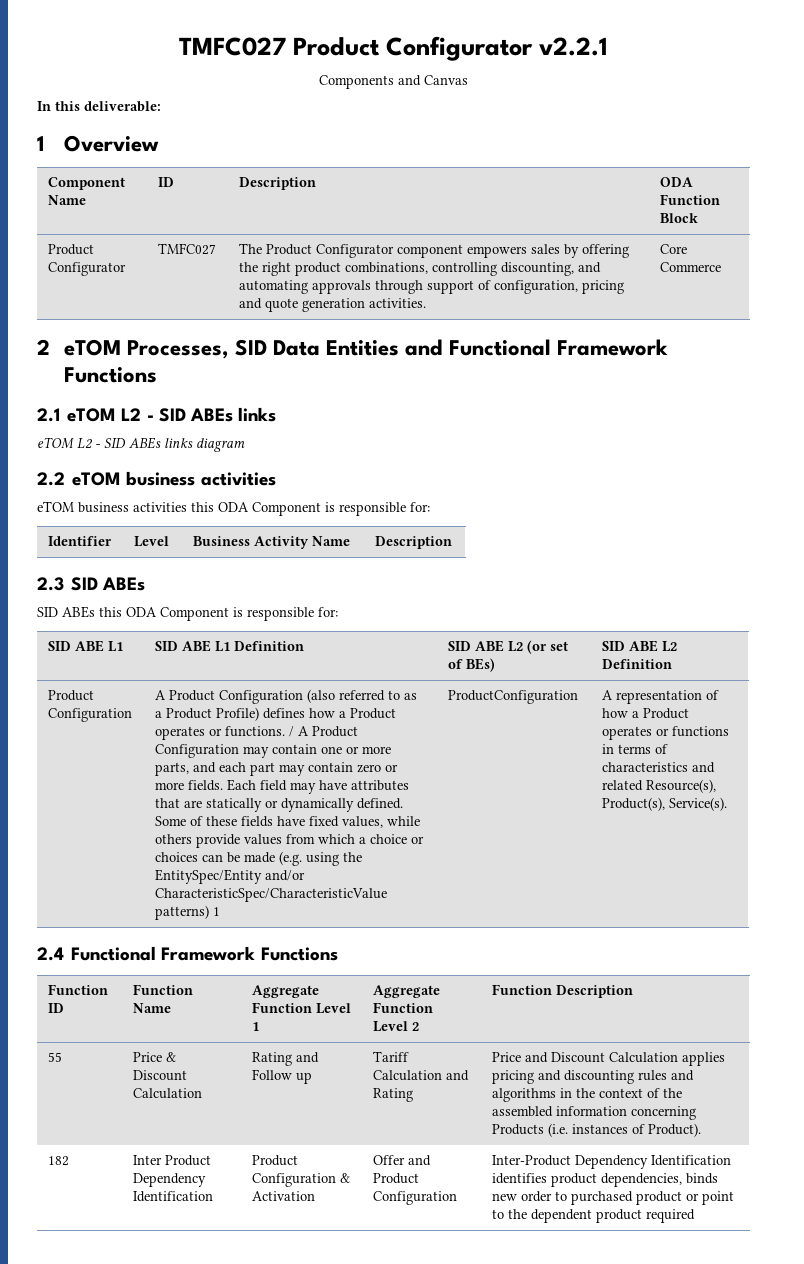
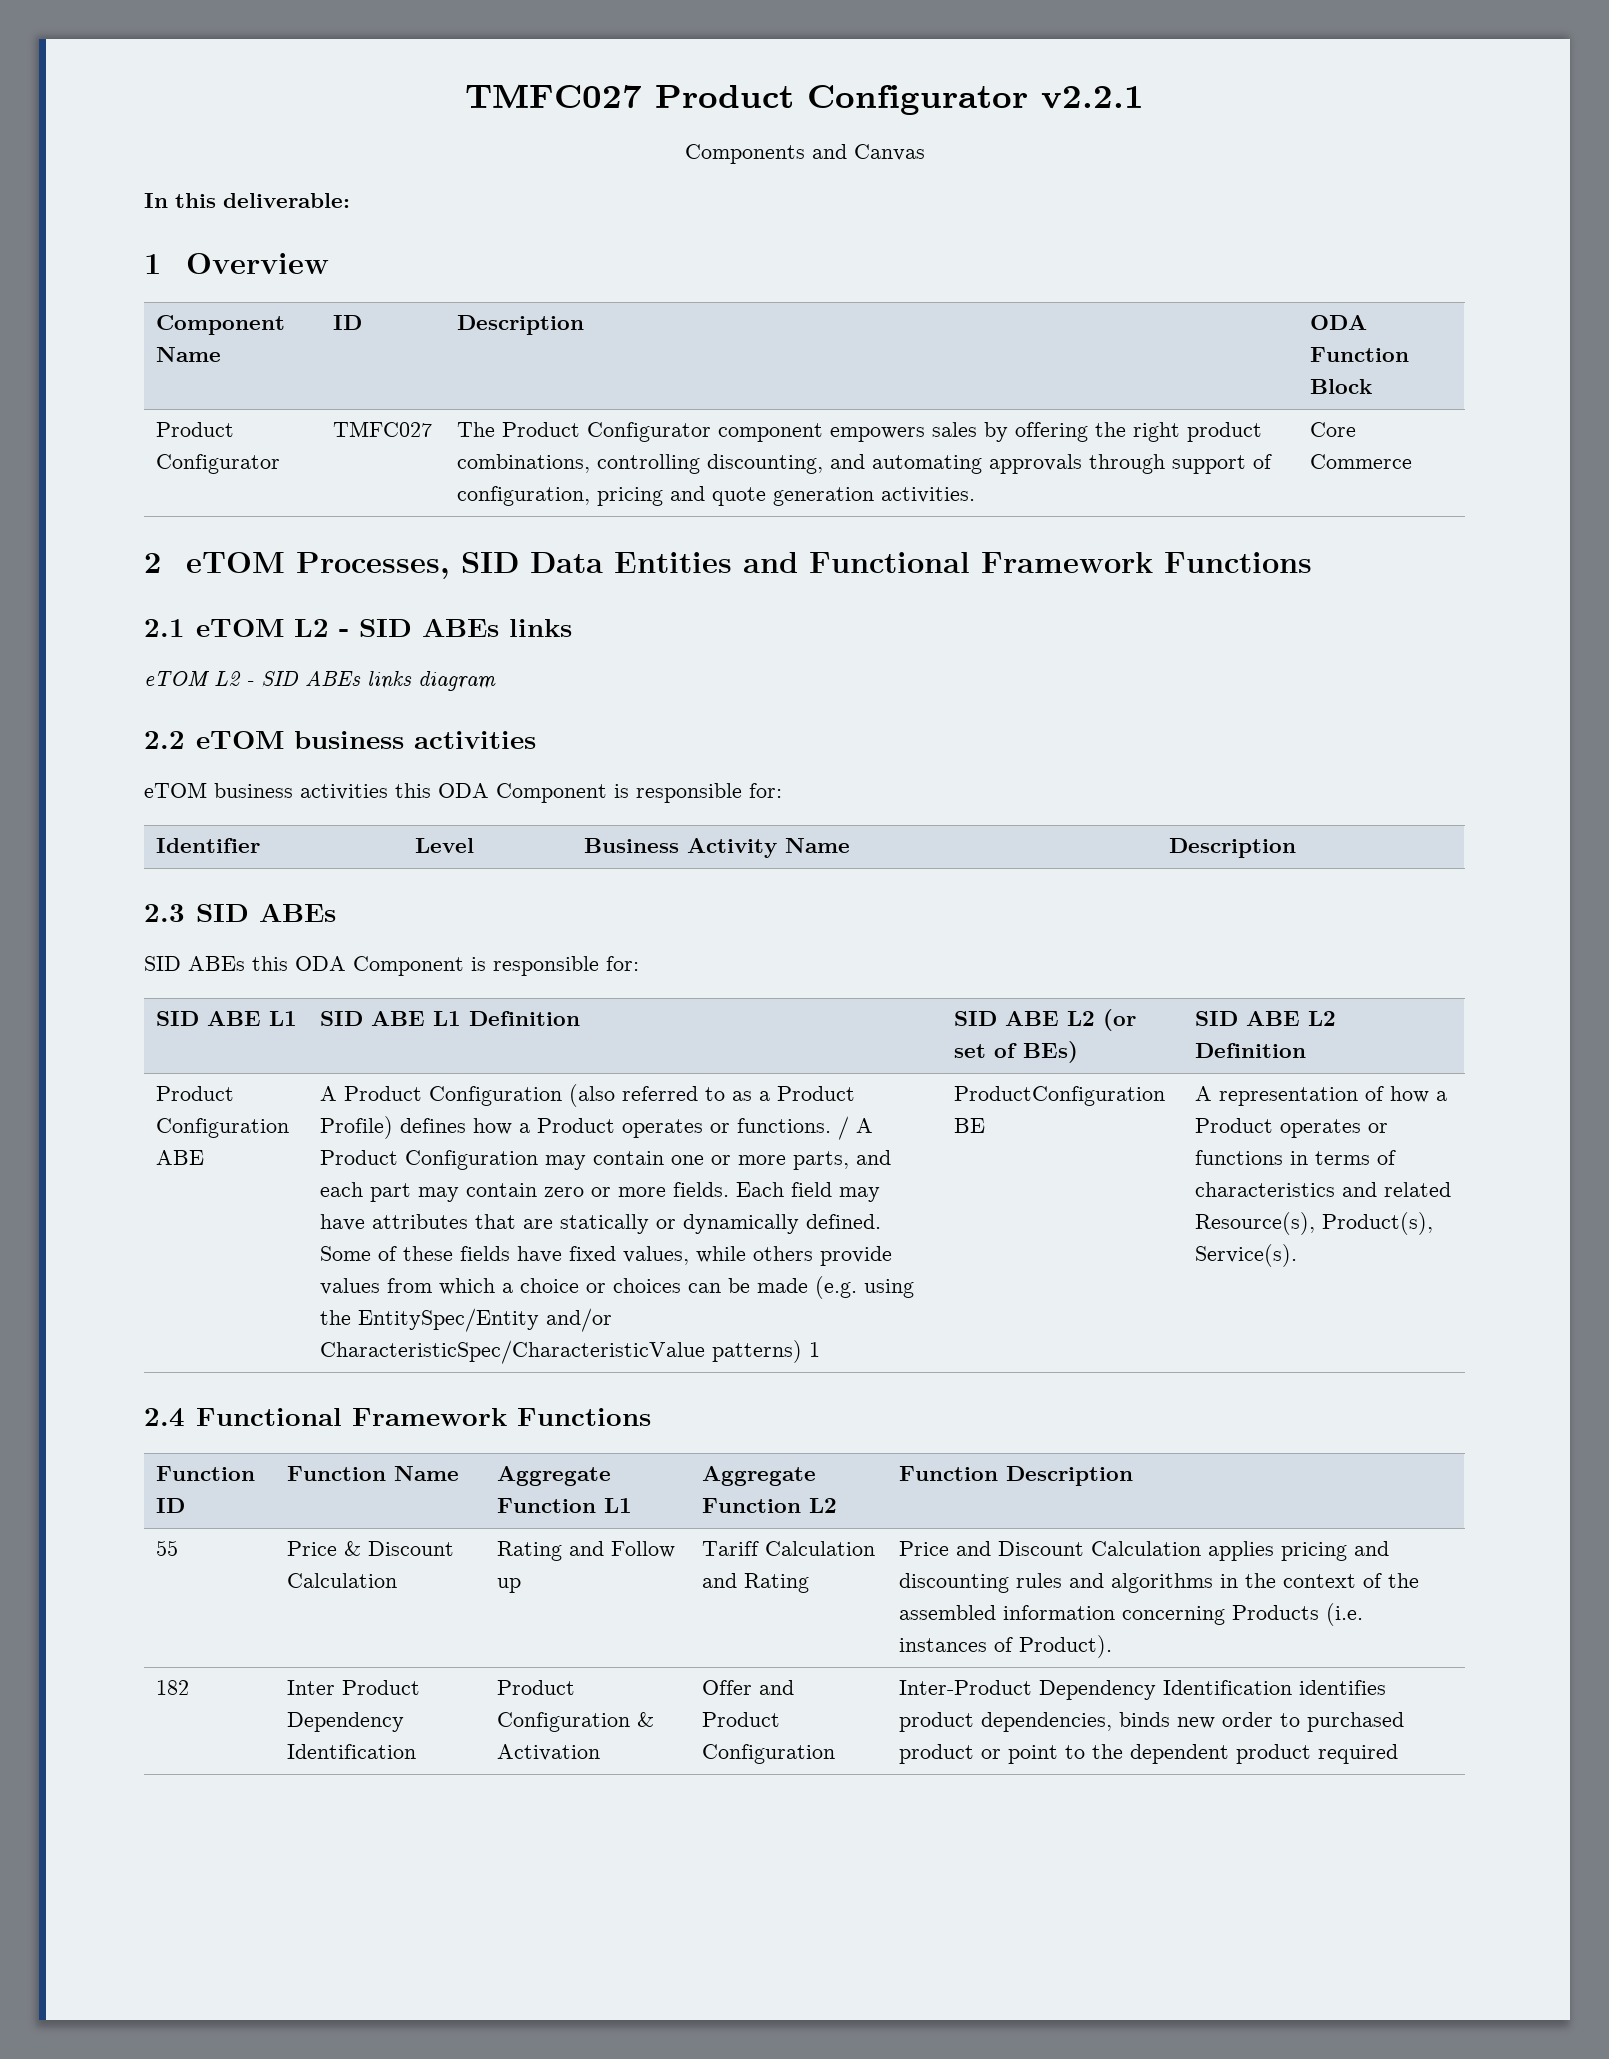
(133, 715) none -> [155,1150,204,1165] ABE
(579, 697) none -> [953,1118,985,1133] BE
[316,1003,352,1014] [252,1022,260,1031] [373,985,441,998] [373,1002,434,1013] [373,1021,420,1032] Level 1 | Aggregate Function Level 2 -> [603,1498,632,1513] [701,1466,816,1486] [701,1498,837,1513] L1 | Aggregate Function L2

